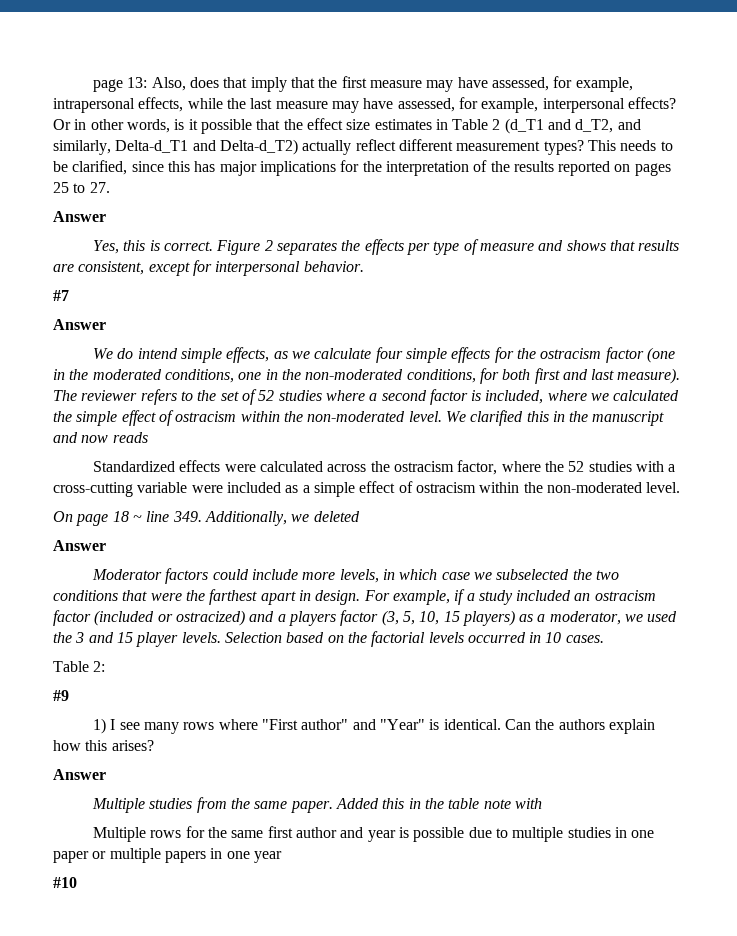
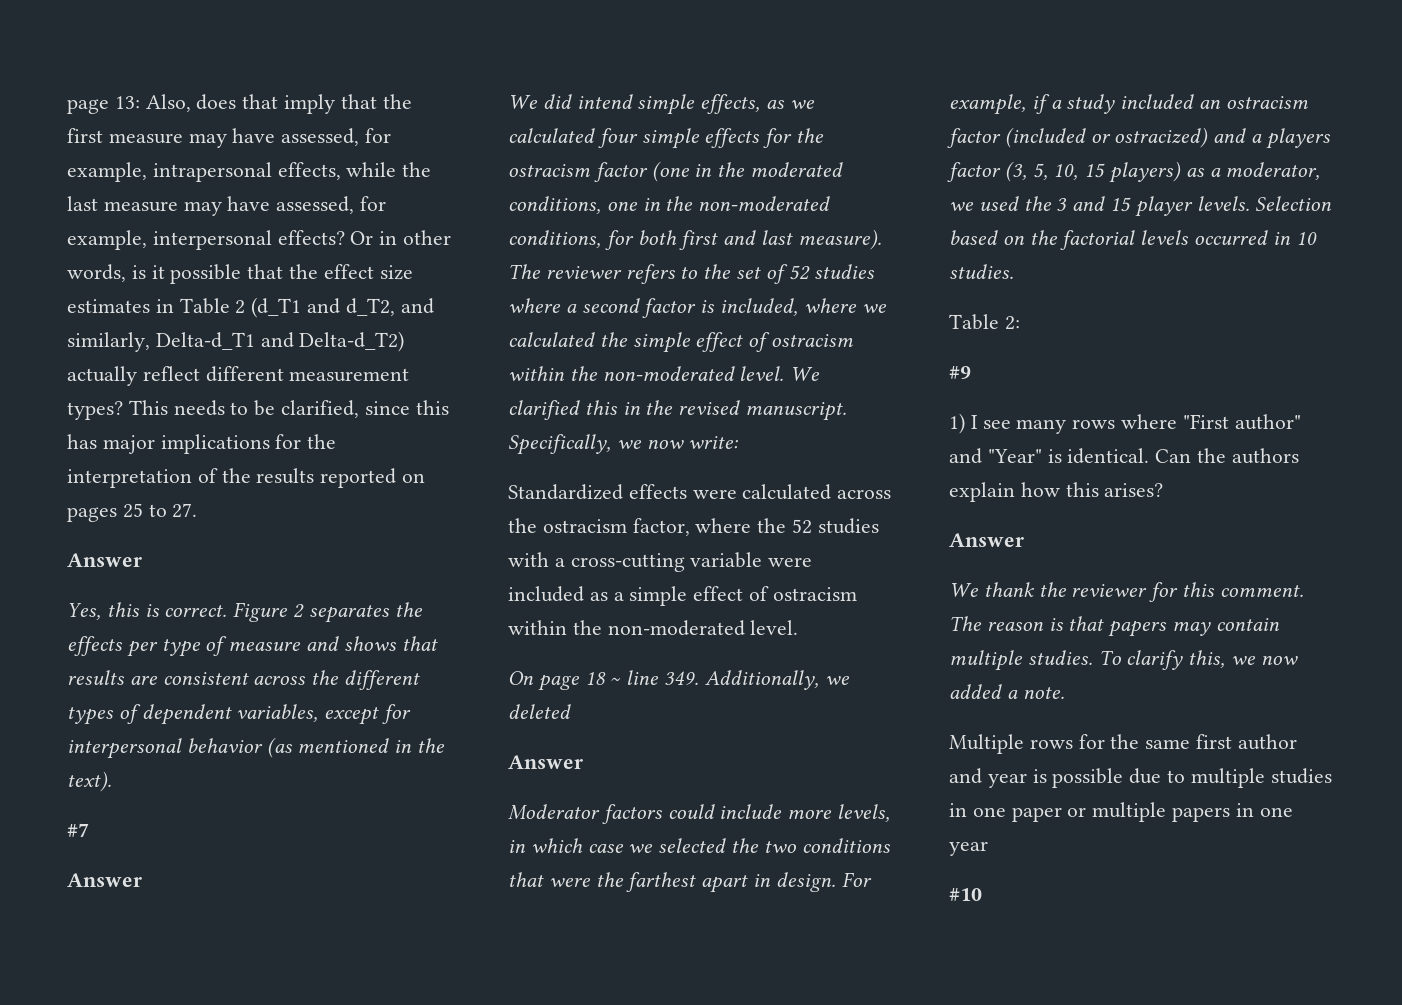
[78,260,364,276] consistent, except for interpersonal behavior. -> [162,670,421,690] [67,704,412,725] [67,737,446,759] [67,771,112,792] consistent across the different types of dependent variables, except for interpersonal behavior (as mentioned in the text).
[117,348,134,359] do -> [542,94,572,109] did
[314,348,372,359] calculate -> [508,128,595,143] calculated
[592,411,665,426] [53,432,148,443] manuscript and now reads -> [678,400,848,421] [508,434,740,455] revised manuscript. Specifically, we now write:
[496,569,570,580] subselected -> [658,838,727,853] selected
[565,635,604,643] cases. -> [949,264,1014,279] studies.
[92,797,542,813] Multiple studies from the same paper. Added this in the table note with -> [949,582,1304,602] [949,616,1280,637] [949,650,1298,671] [949,684,1065,699] We thank the reviewer for this comment. The reason is that papers may contain multiple studies. To clarify this, we now added a note.

